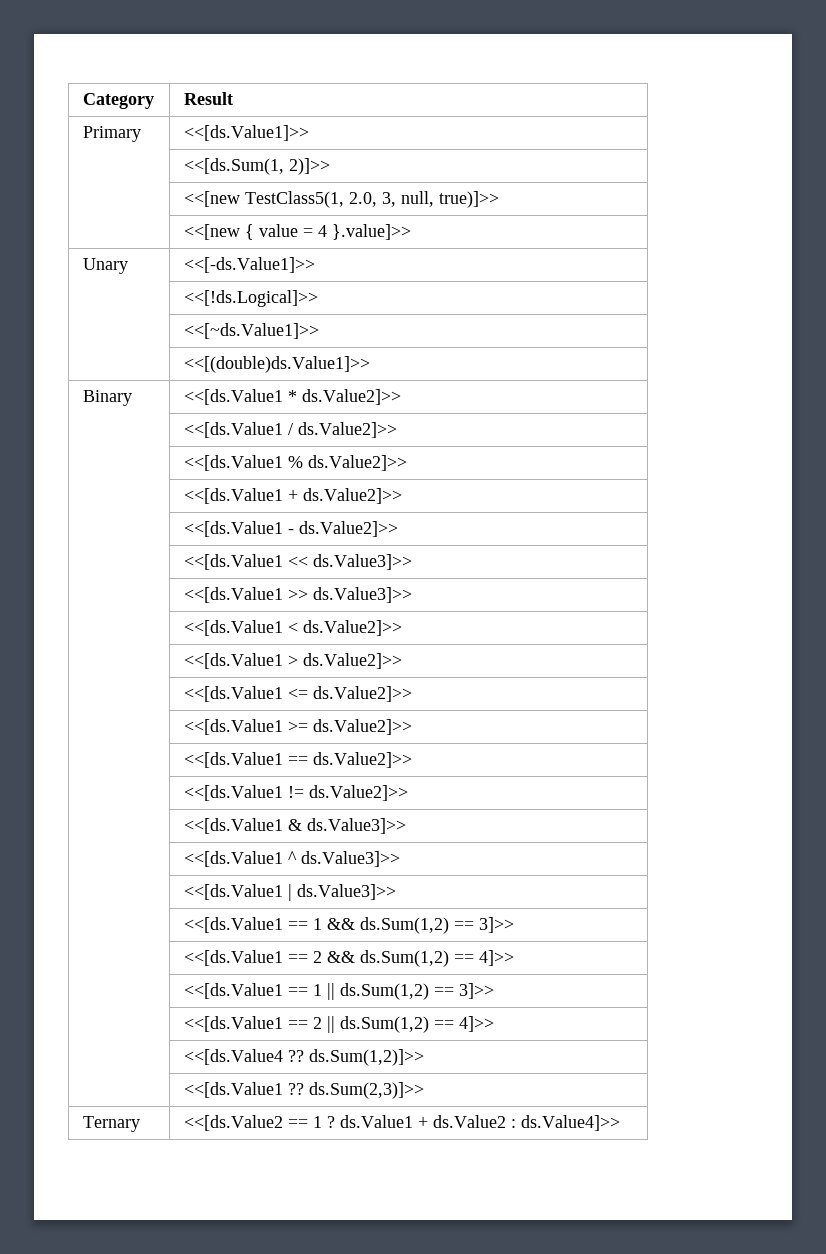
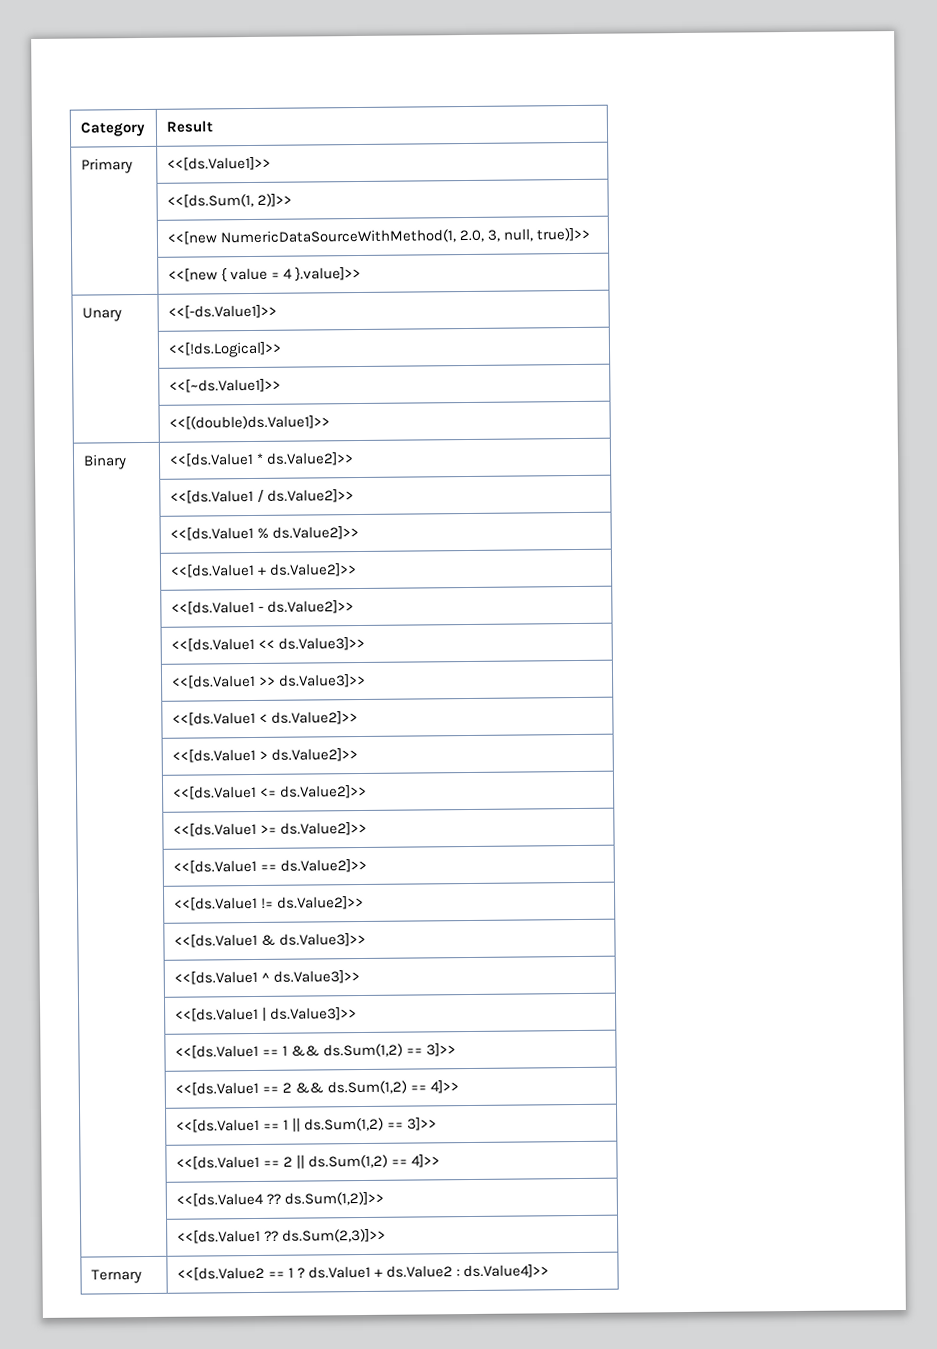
[244,191,344,208] TestClass5(1, -> [219,229,456,245] NumericDataSourceWithMethod(1,

